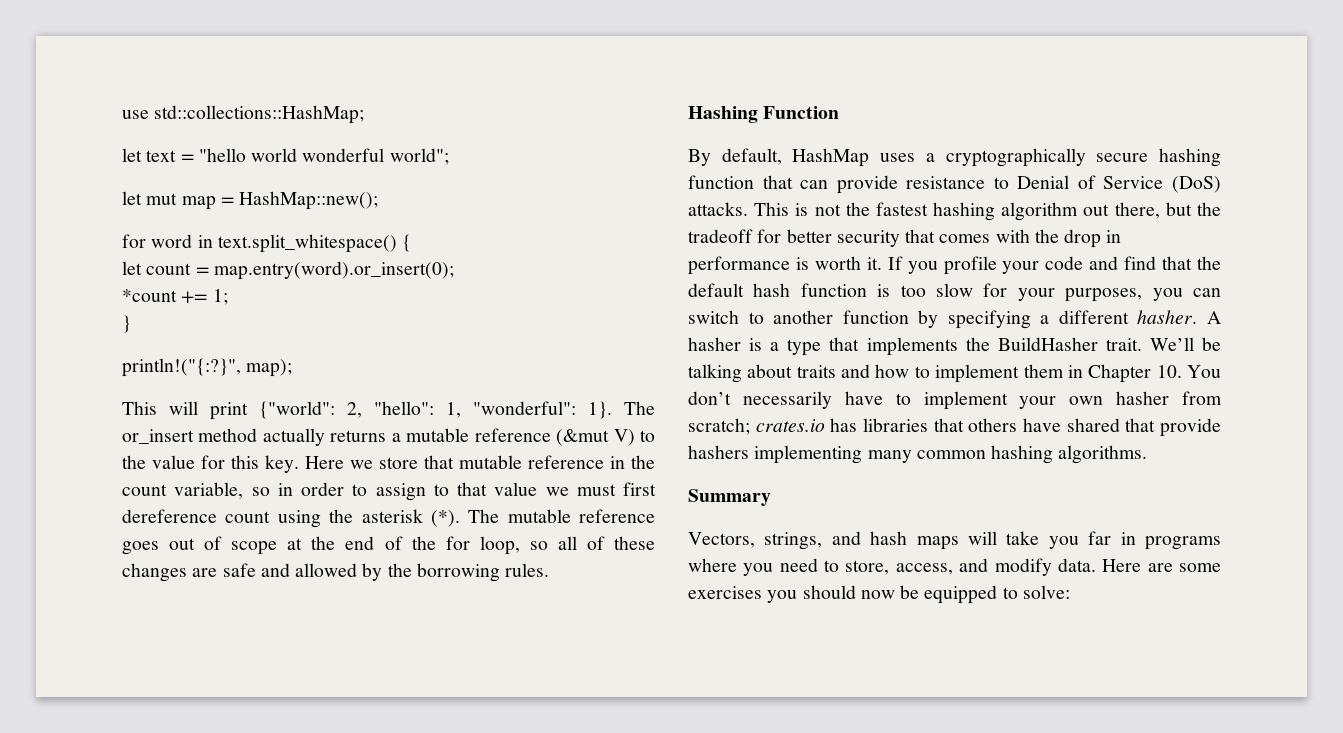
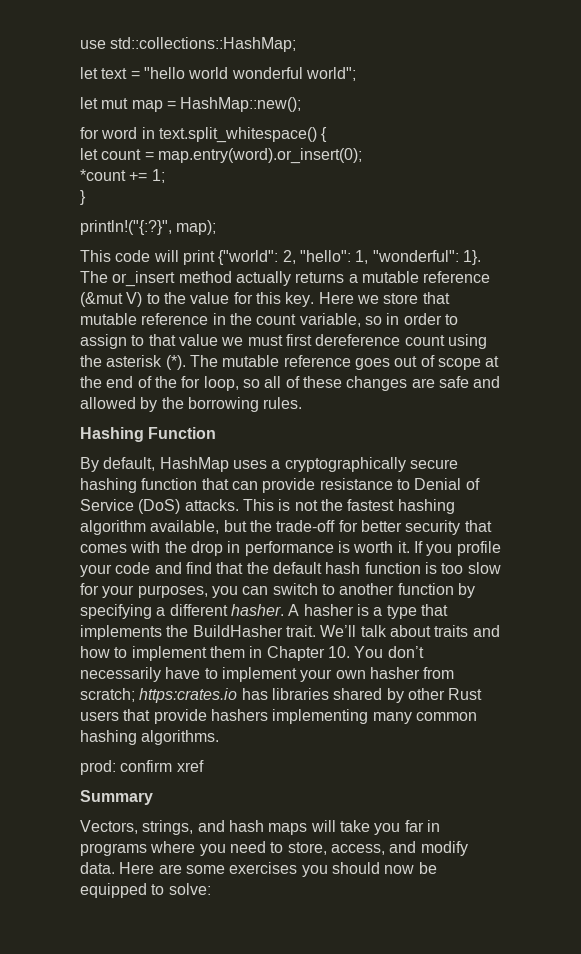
(157, 408) none -> [115,250,151,262] code
[1083,202,1160,219] out there, -> [150,520,220,534] available,
[688,229,753,243] tradeoff -> [276,520,336,532] trade-off
[1202,337,1221,351] [688,364,742,383] be talking -> [360,625,387,637] talk
[755,419,825,432] crates.io -> [139,688,238,703] https:crates.io
[933,418,1120,432] that others have shared -> [333,688,483,703] [80,711,119,721] shared by other Rust users
(1148, 454) none -> [80,760,204,775] // prod: confirm xref

